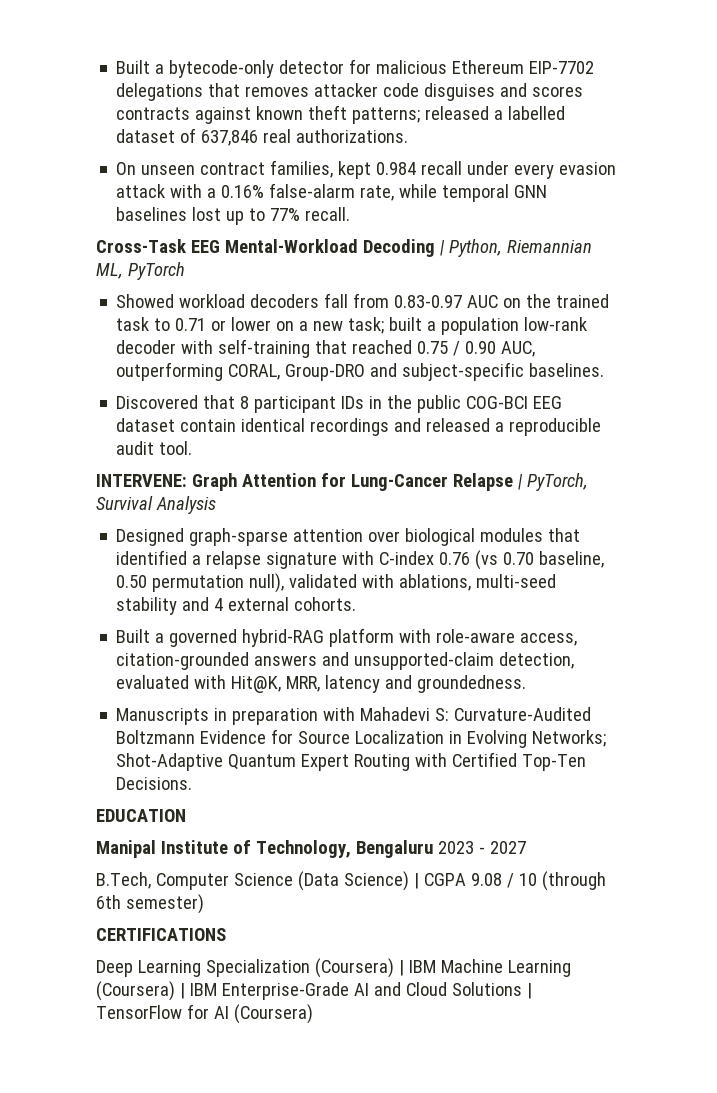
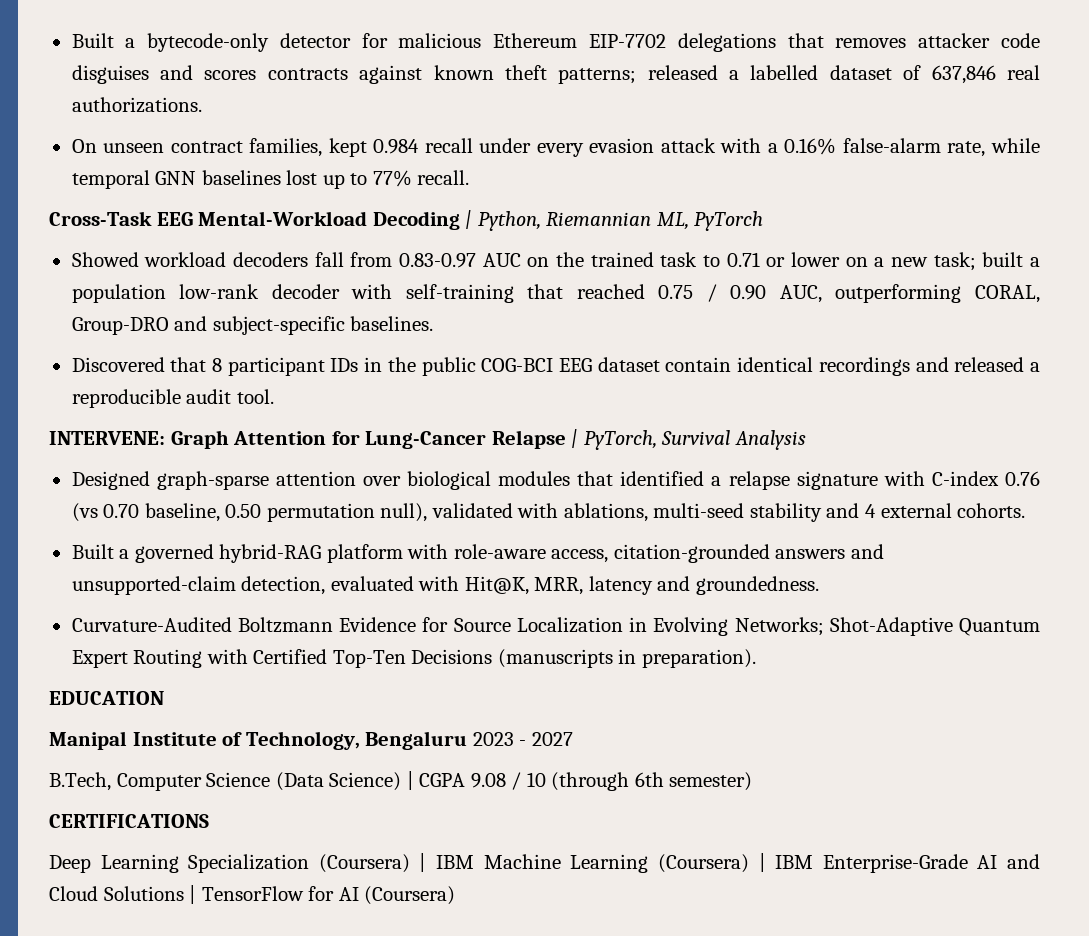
[116,707,450,725] Manuscripts in preparation with Mahadevi S: -> (819, 585) none
[116,777,193,790] Decisions. -> [411,649,756,668] Decisions (manuscripts in preparation).

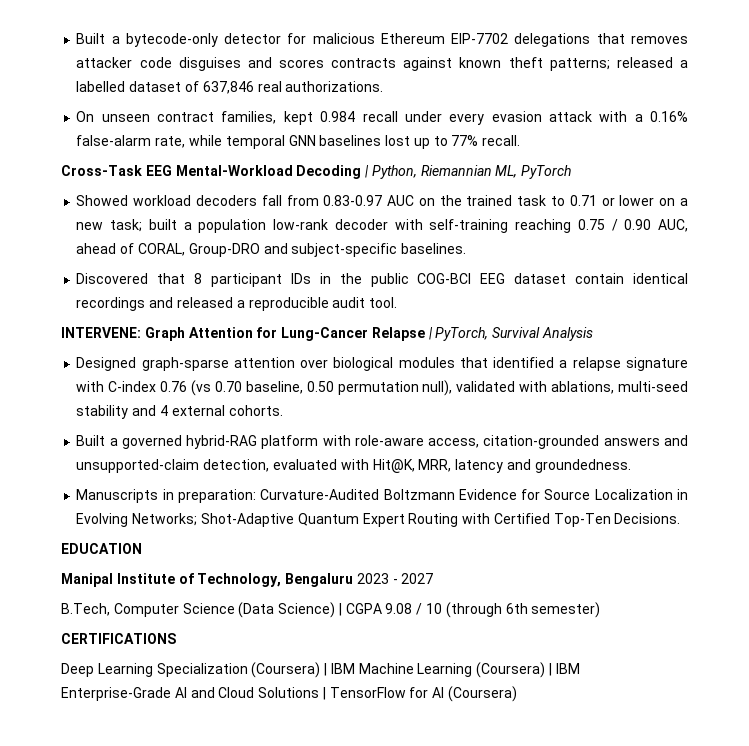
[527,284,645,299] that reached -> [515,219,572,233] reaching
[835,284,962,303] outperforming -> [76,243,135,254] ahead of
(819, 585) none -> [76,489,256,503] Manuscripts in preparation:
[411,649,756,668] Decisions (manuscripts in preparation). -> [614,513,681,524] Decisions.

